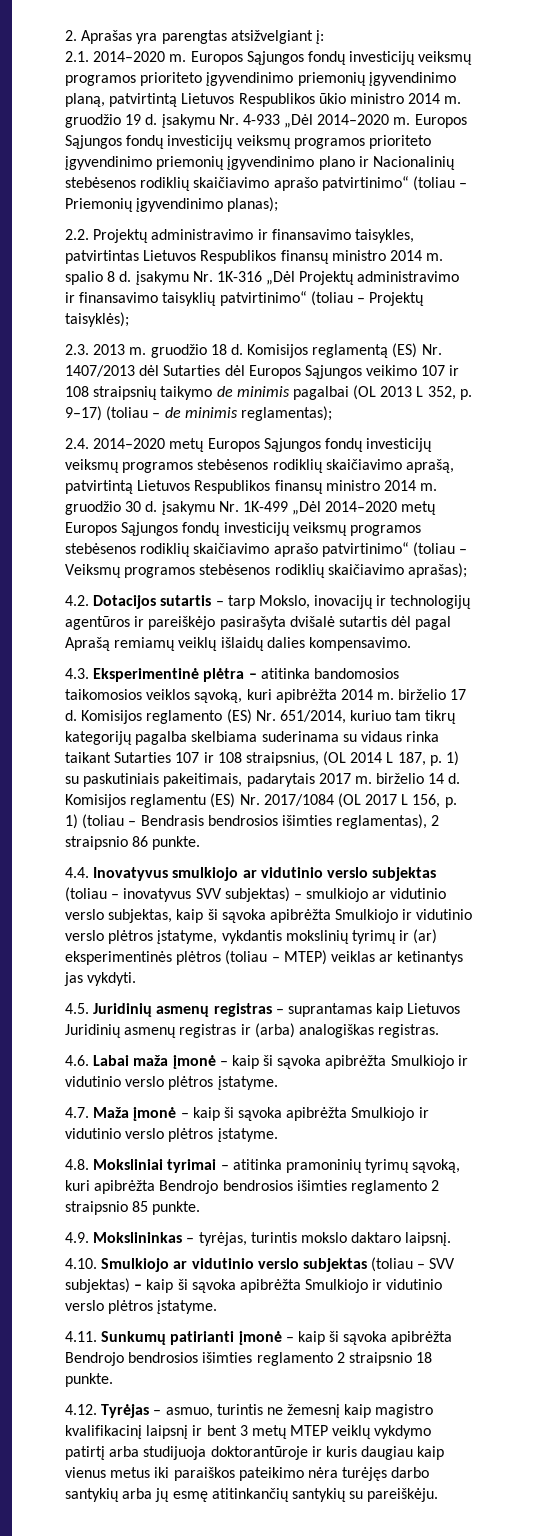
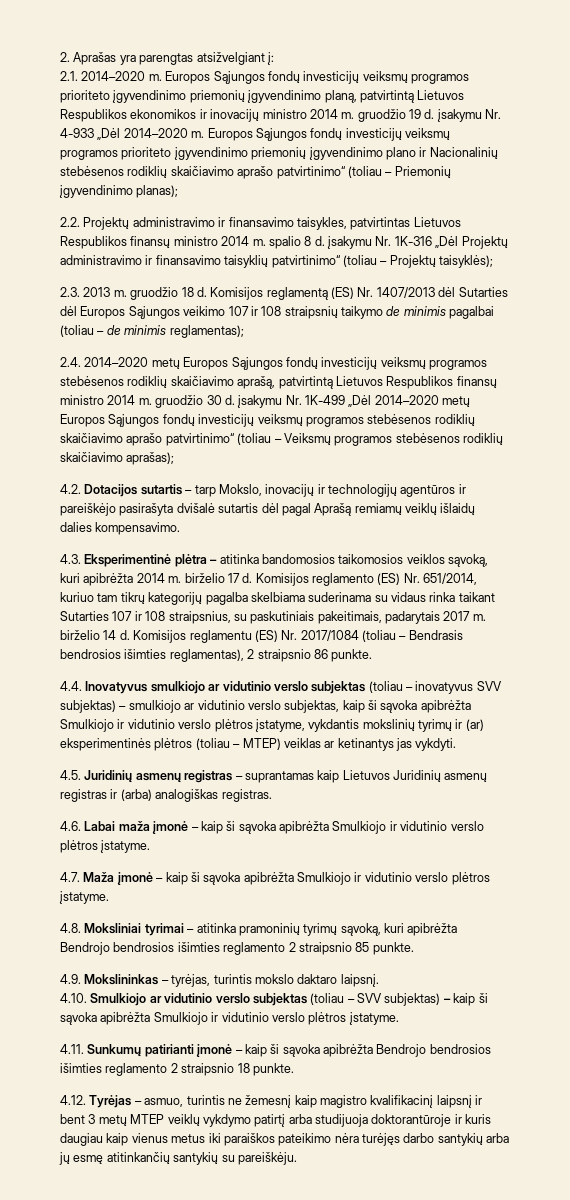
[318,93,346,104] ūkio -> [130,109,260,122] ekonomikos ir inovacijų
[353,385,472,400] [65,406,102,421] (OL 2013 L 352, p. 9–17) -> (495, 312) none
[323,751,460,766] (OL 2014 L 187, p. 1) -> (231, 617) none
[337,793,457,808] [65,814,78,829] (OL 2017 L 156, p. 1) -> (359, 635) none

